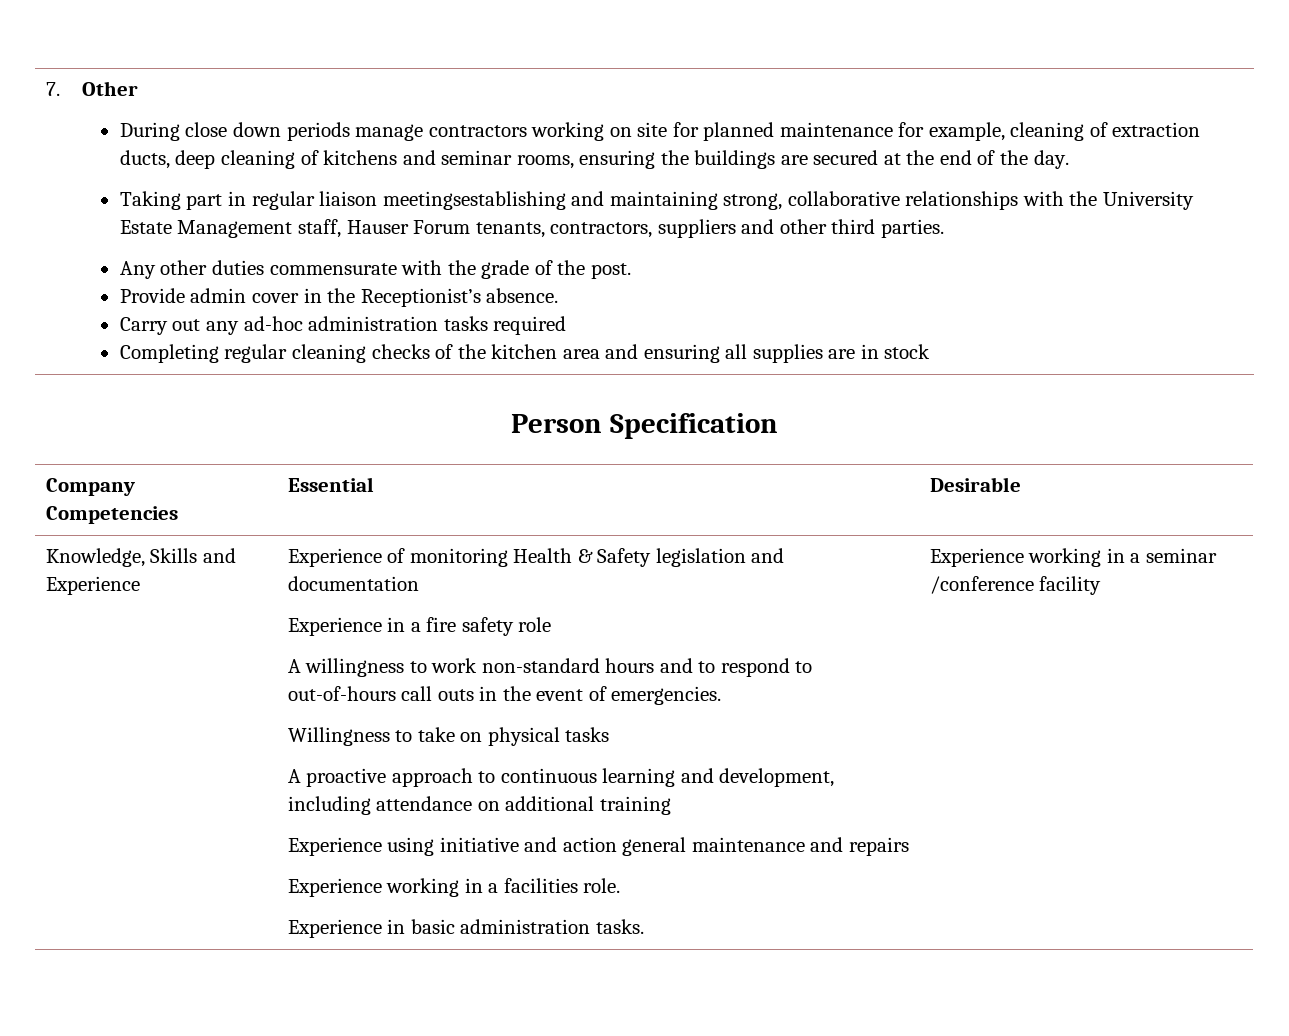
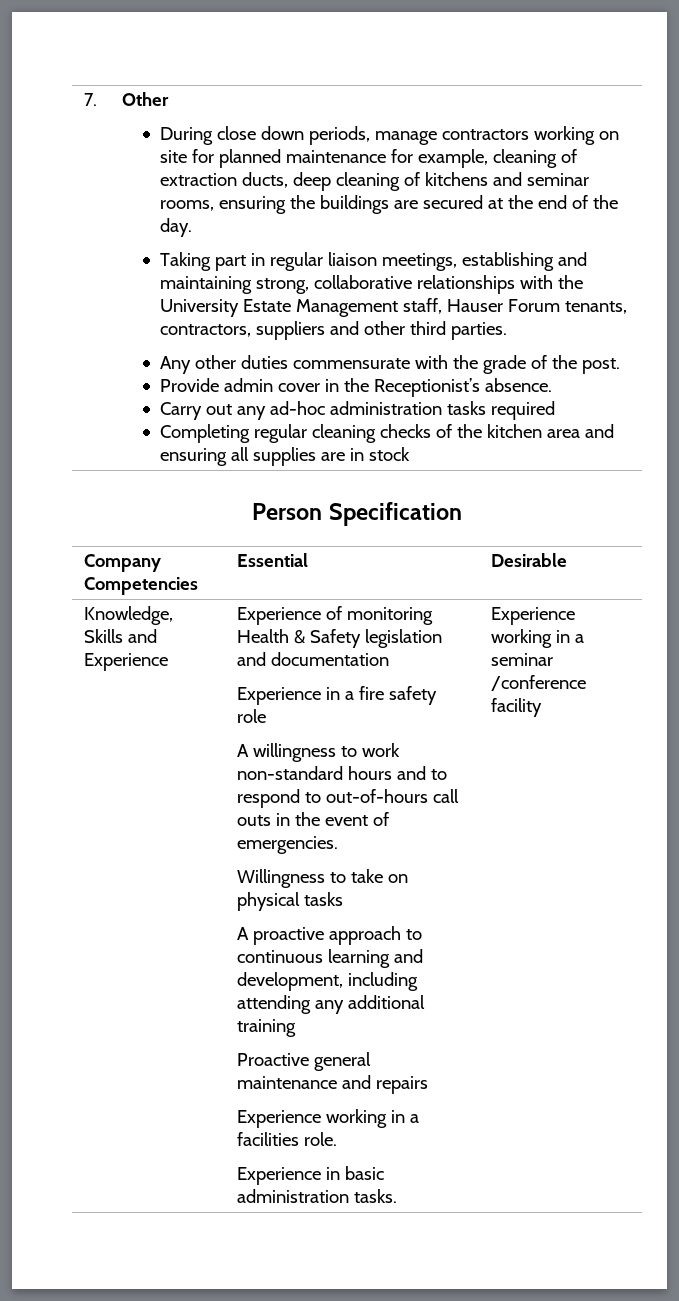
[286,122,350,141] periods -> [308,126,370,145] periods,
[382,191,566,210] meetingsestablishing -> [381,252,554,271] meetings, establishing
[376,796,500,811] attendance on -> [237,995,345,1014] attending any
[287,837,617,856] Experience using initiative and action -> [237,1053,310,1066] Proactive

